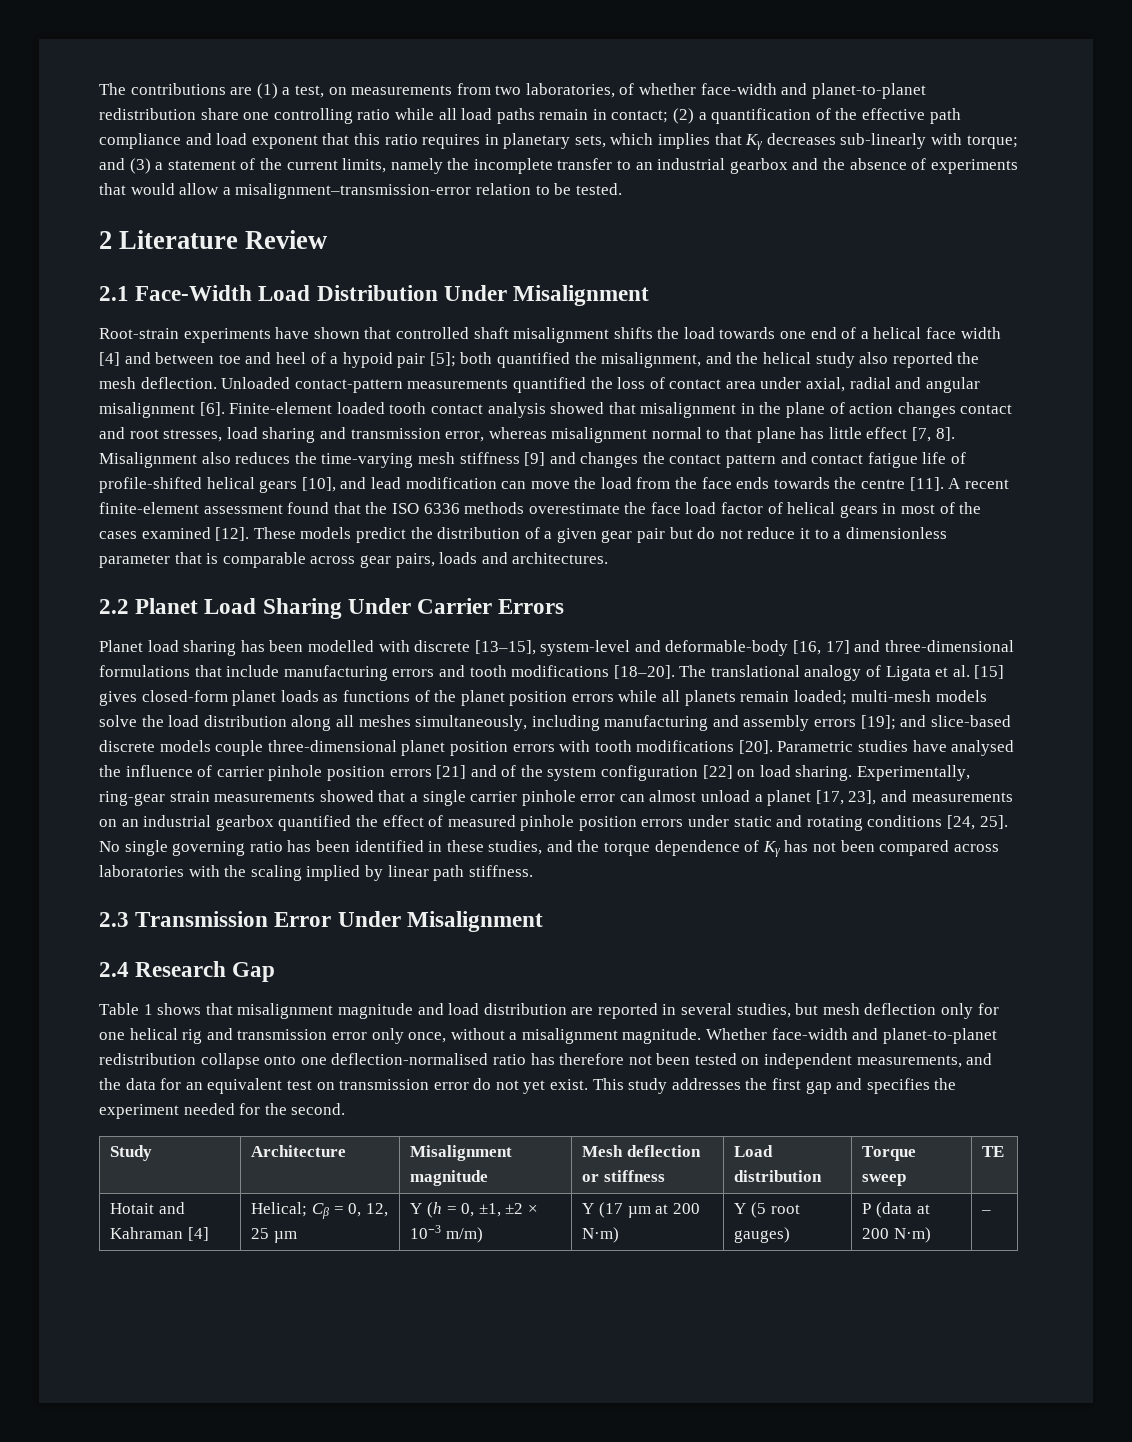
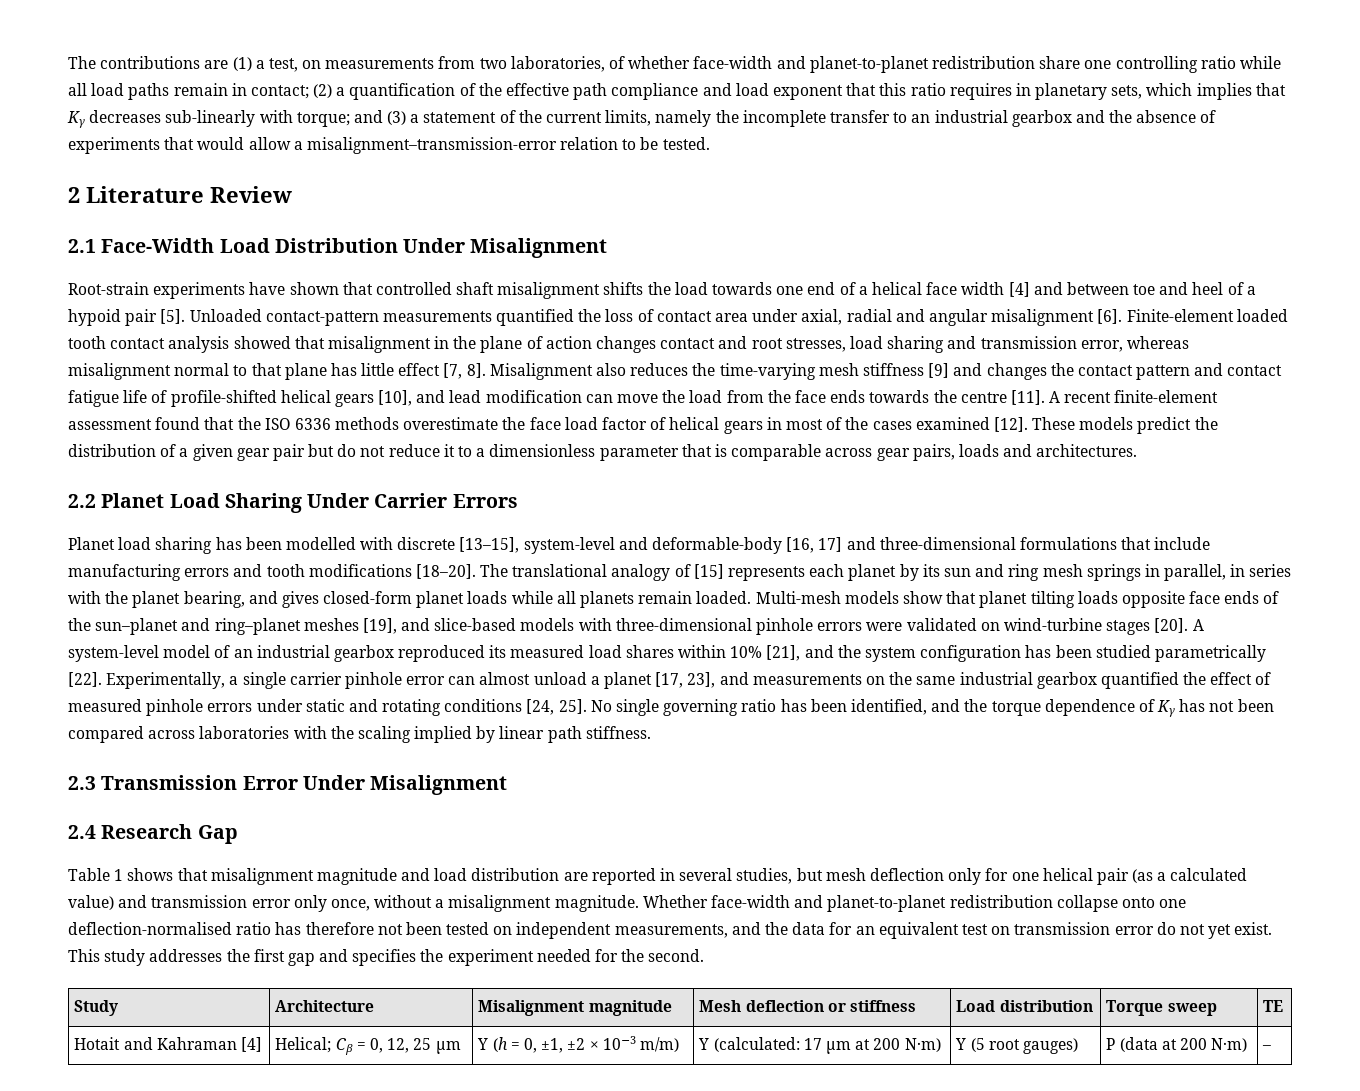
[429,352,980,368] [99,377,217,389] [5]; both quantified the misalignment, and the helical study also reported the mesh deflection. -> [160,309,186,324] [5].
[885,665,1005,681] [99,690,988,706] [99,715,1011,731] [99,740,1015,756] [99,765,971,781] [99,790,406,806] Ligata et al. [15] gives closed-form planet loads as functions of the planet position errors while all planets remain loaded; multi-mesh models solve the load distribution along all meshes simultaneously, including manufacturing and assembly errors [19]; and slice-based discrete models couple three-dimensional planet position errors with tooth modifications [20]. Parametric studies have analysed the influence of carrier pinhole position errors [21] and of the system configuration [22] on load sharing. Experimentally, ring-gear strain measurements showed that -> [693,564,1292,581] [68,591,1280,608] [68,618,1204,635] [68,645,1266,662] [68,672,226,689] [15] represents each planet by its sun and ring mesh springs in parallel, in series with the planet bearing, and gives closed-form planet loads while all planets remain loaded. Multi-mesh models show that planet tilting loads opposite face ends of the sun–planet and ring–planet meshes [19], and slice-based models with three-dimensional pinhole errors were validated on wind-turbine stages [20]. A system-level model of an industrial gearbox reproduced its measured load shares within 10% [21], and the system configuration has been studied parametrically [22]. Experimentally,
[121,819,139,827] an -> [889,672,956,685] the same
[578,816,637,831] position -> (204, 707) none
[354,840,543,855] identified in these studies, -> [850,699,927,715] identified,
[182,1029,203,1044] rig -> [1096,868,1248,885] [68,895,114,910] pair (as a calculated value)
[598,1202,623,1218] (17 -> [713,1037,822,1052] (calculated: 17

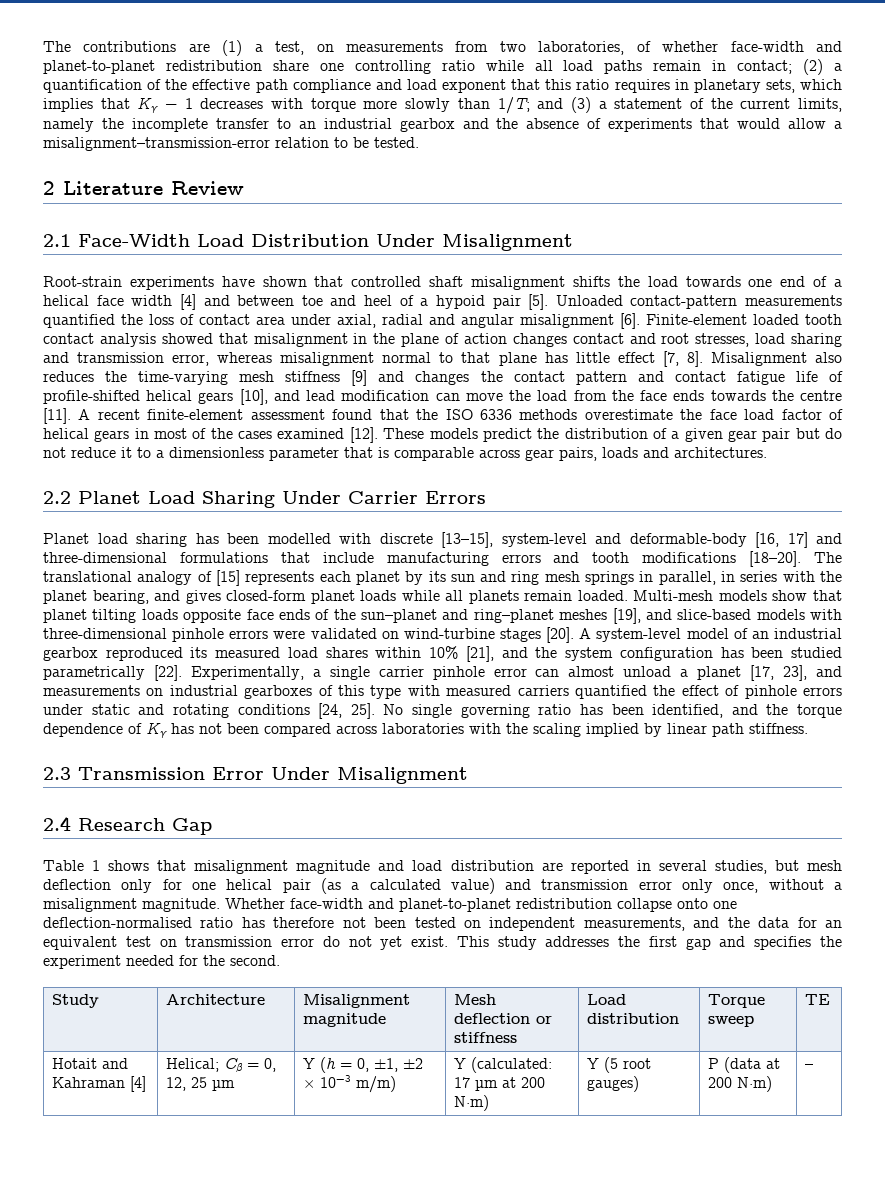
[89,110,350,127] decreases sub-linearly with torque; -> [165,97,530,114] − 1 decreases with torque more slowly than 1/T;
[889,672,1097,689] the same industrial gearbox -> [169,685,569,699] industrial gearboxes of this type with measured carriers
[68,699,142,712] measured -> (740, 690) none

